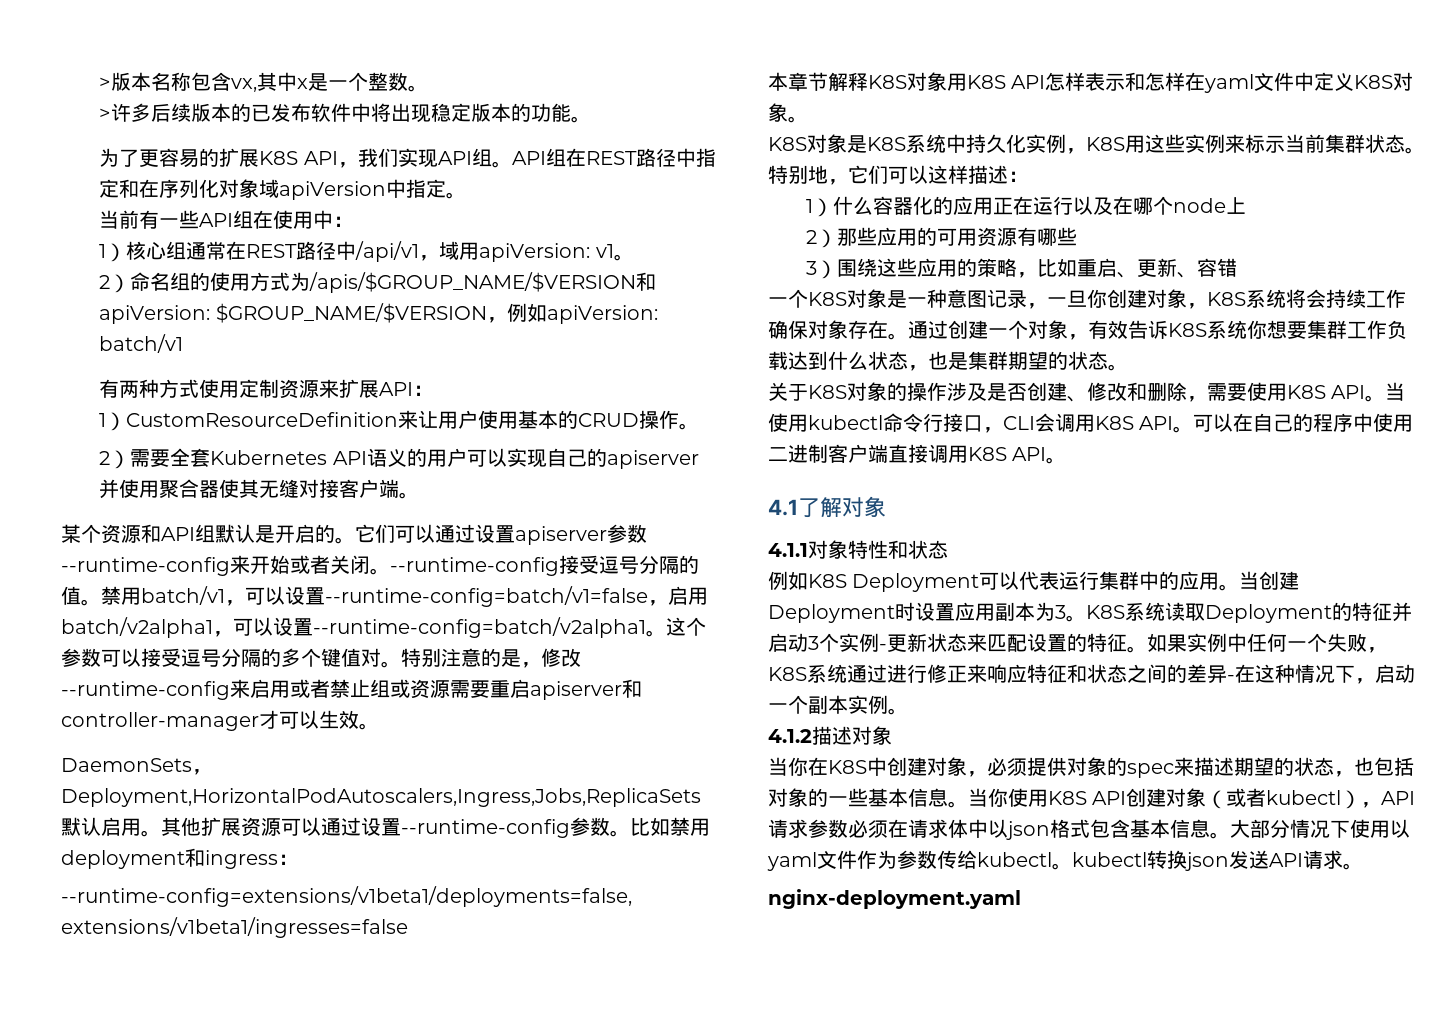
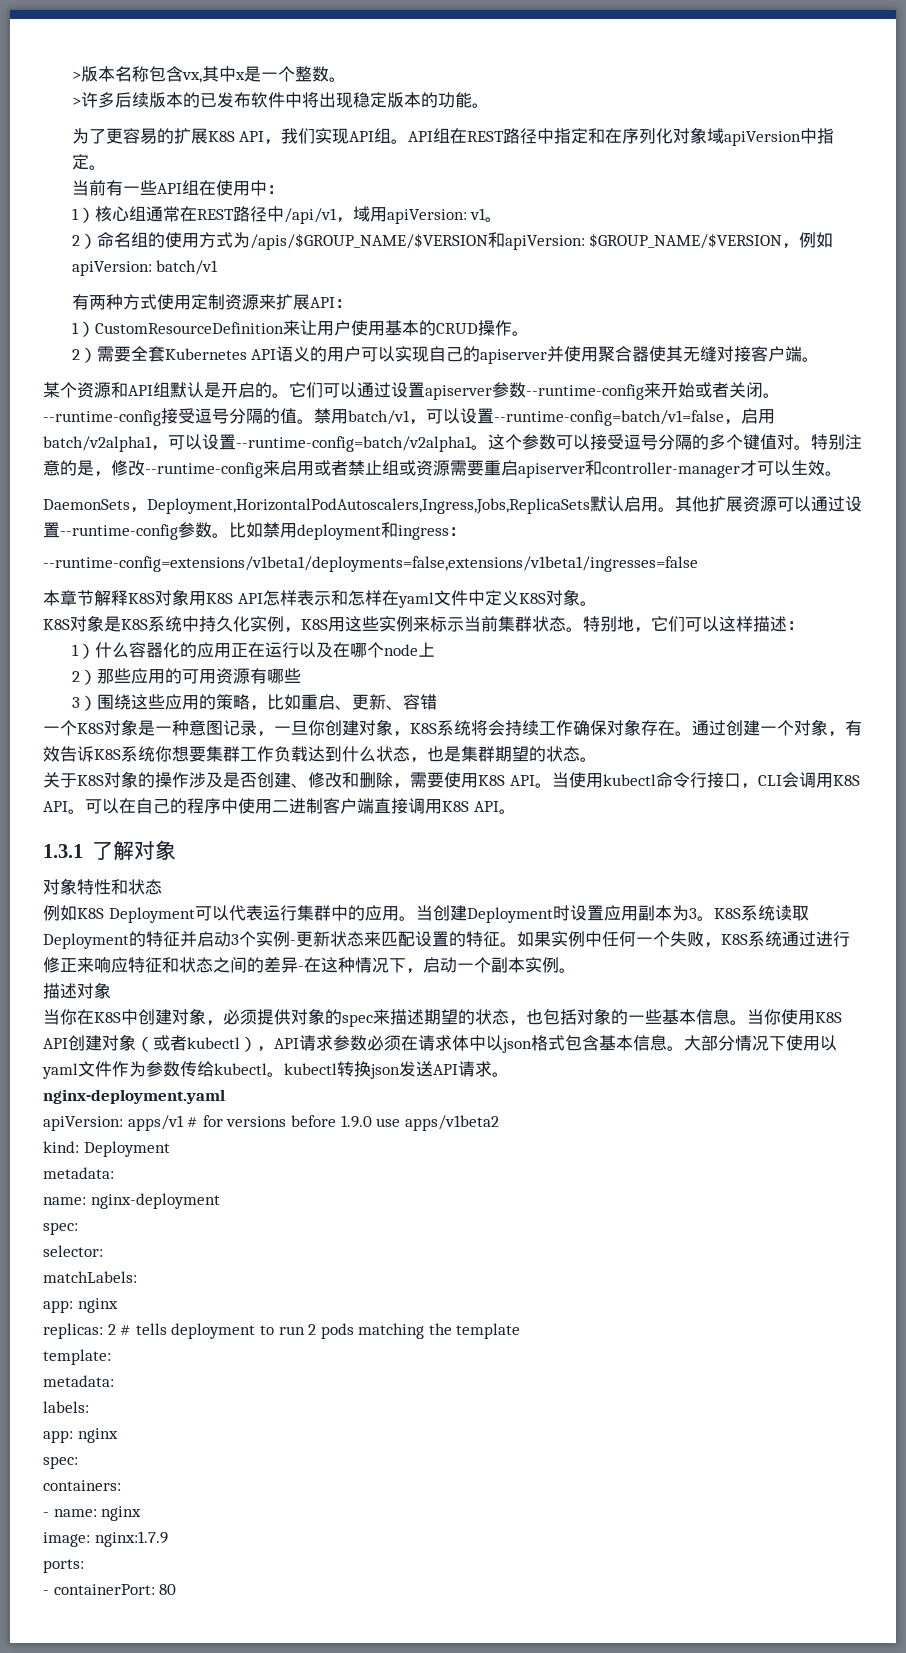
[768,499,798,516] 4.1 -> [43,844,83,858] 1.3.1
[768,543,808,557] 4.1.1 -> (176, 850) none
[768,729,812,743] 4.1.2 -> (576, 970) none
(1021, 899) none -> [43,1115,499,1131] [43,1141,170,1157] [43,1167,114,1179] [43,1193,220,1209] [43,1222,78,1235] [43,1245,103,1257] [43,1271,137,1283] [43,1298,118,1313] [43,1323,521,1339] [43,1349,111,1365] [43,1375,114,1387] [43,1401,89,1413] [43,1428,118,1443] [43,1456,78,1469] [43,1480,121,1491] [43,1506,142,1521] [43,1531,168,1547] [43,1559,84,1573] [43,1584,177,1595] // apiVersion: apps/v1 # for versions before 1.9.0 use apps/v1beta2 // kind: Deployment // metadata: // name: nginx-deployment // spec: // selector: // matchLabels: // app: nginx // replicas: 2 # tells deployment to run 2 pods matching the template // template: // metadata: // labels: // app: nginx // spec: // containers: // - name: nginx // image: nginx:1.7.9 // ports: // - containerPort: 80

